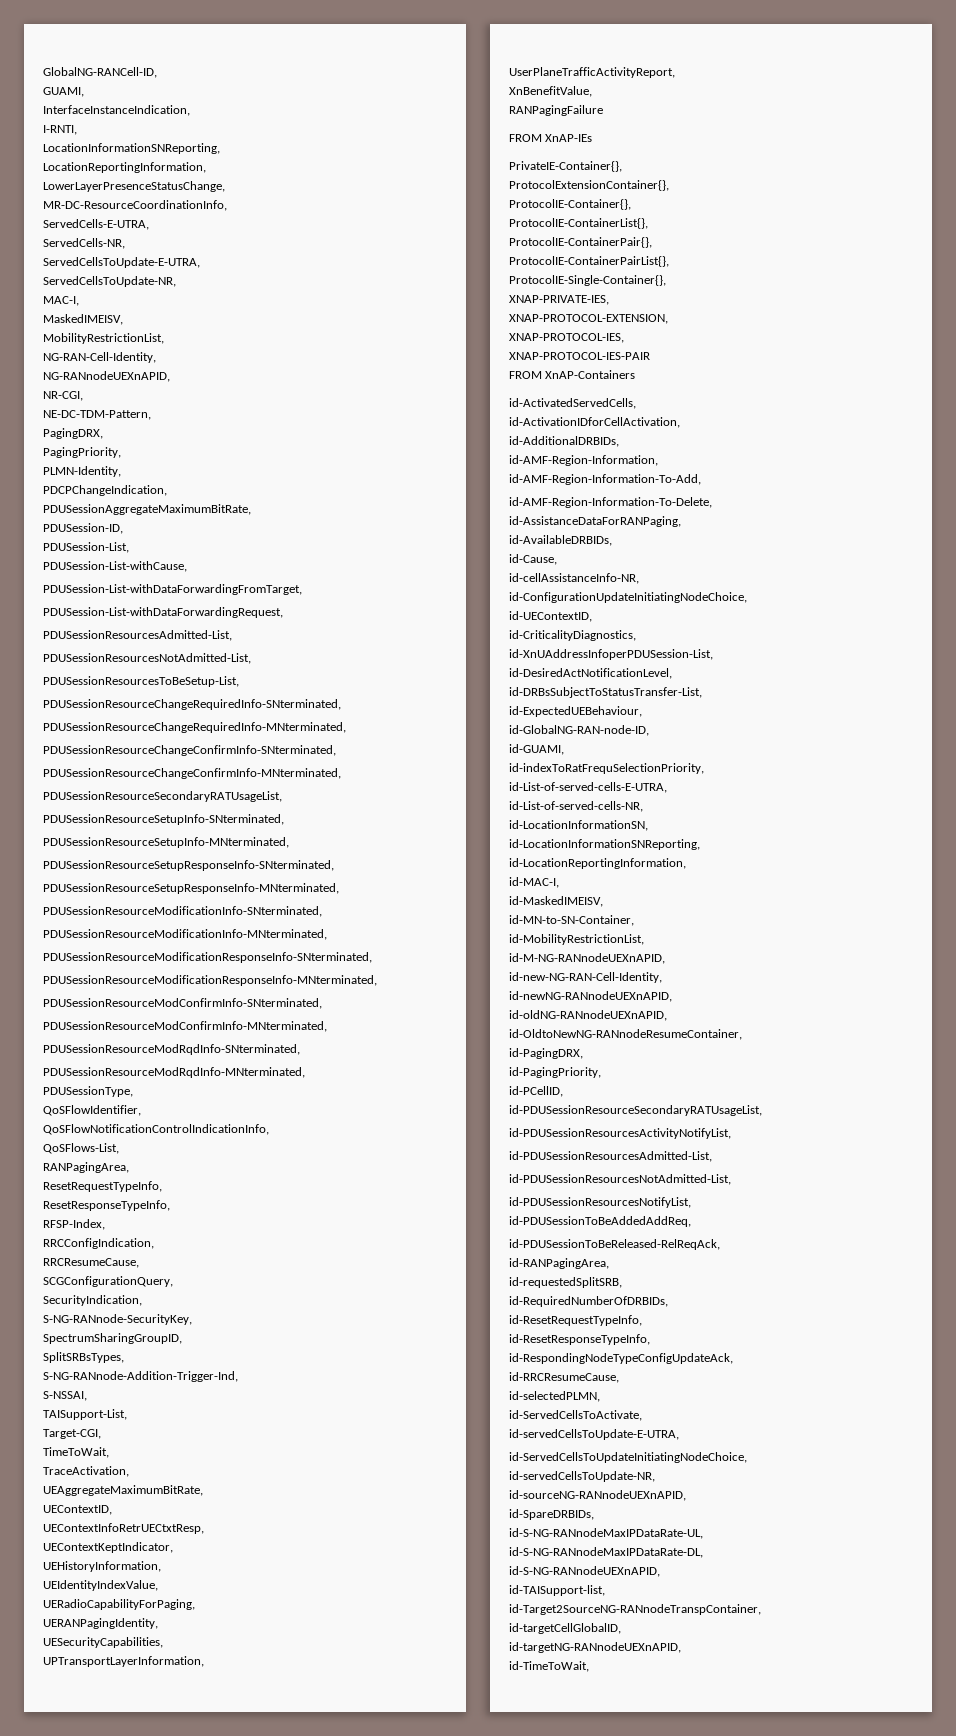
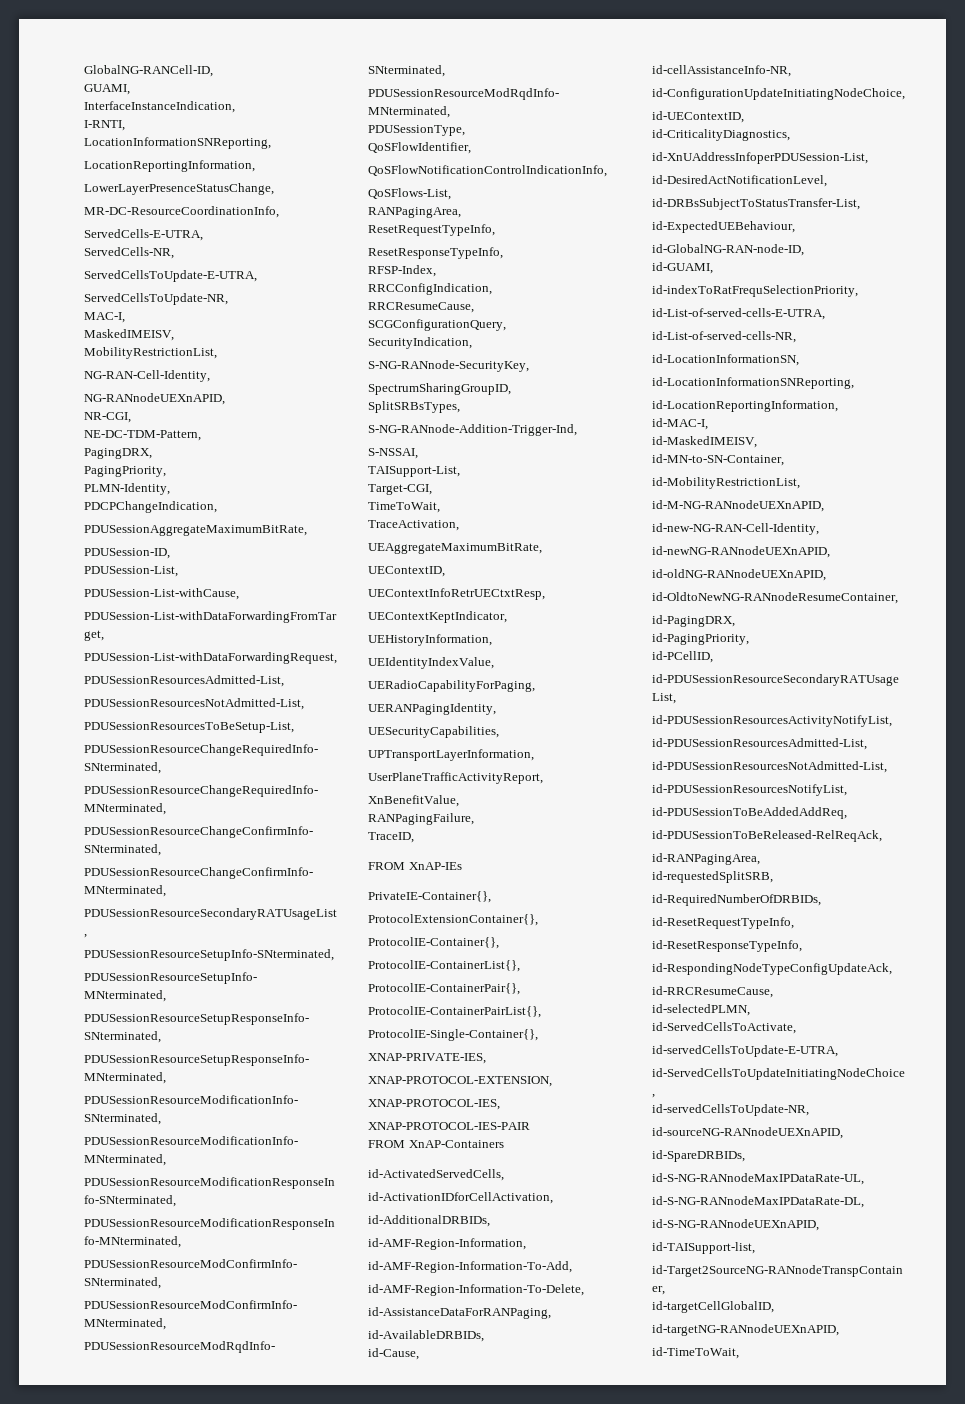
[509,105,603,116] RANPagingFailure -> [368,813,474,825] [368,832,414,843] RANPagingFailure, // TraceID,

